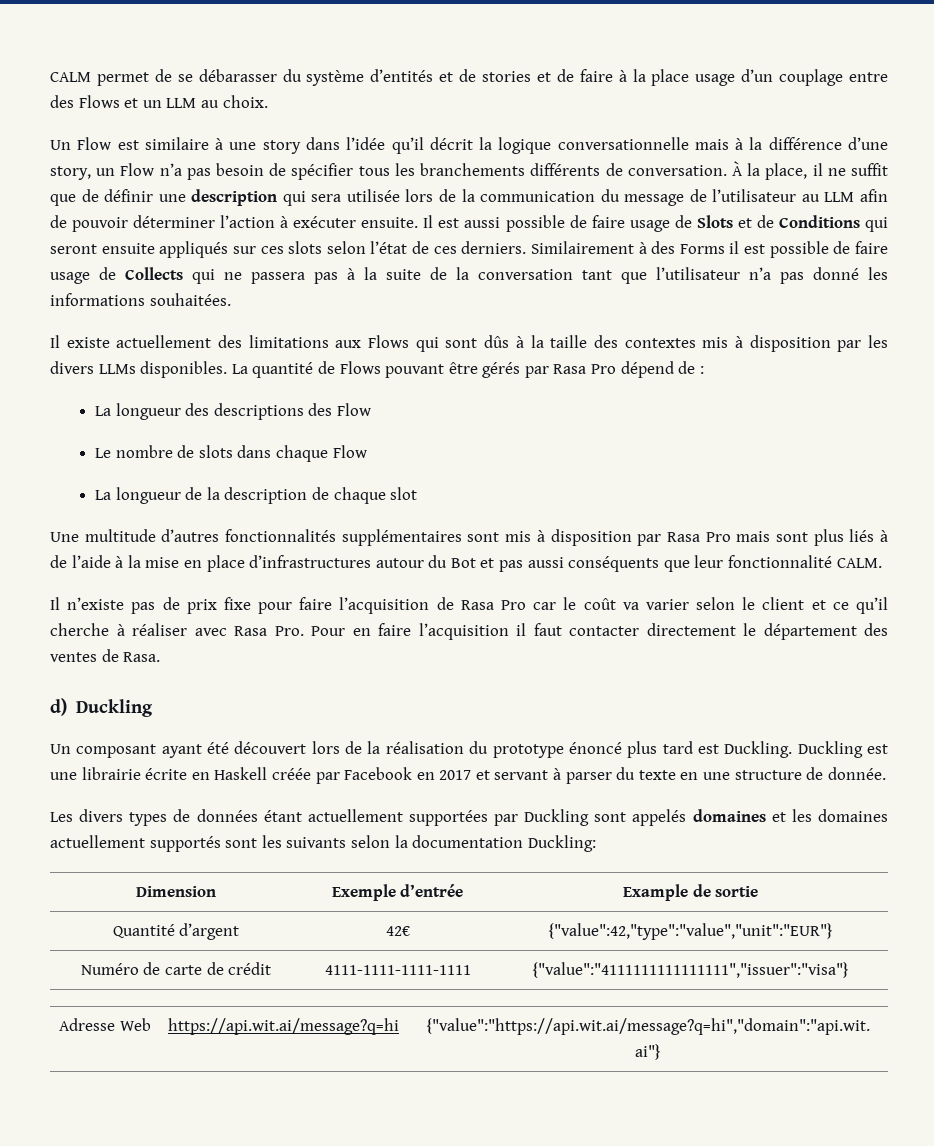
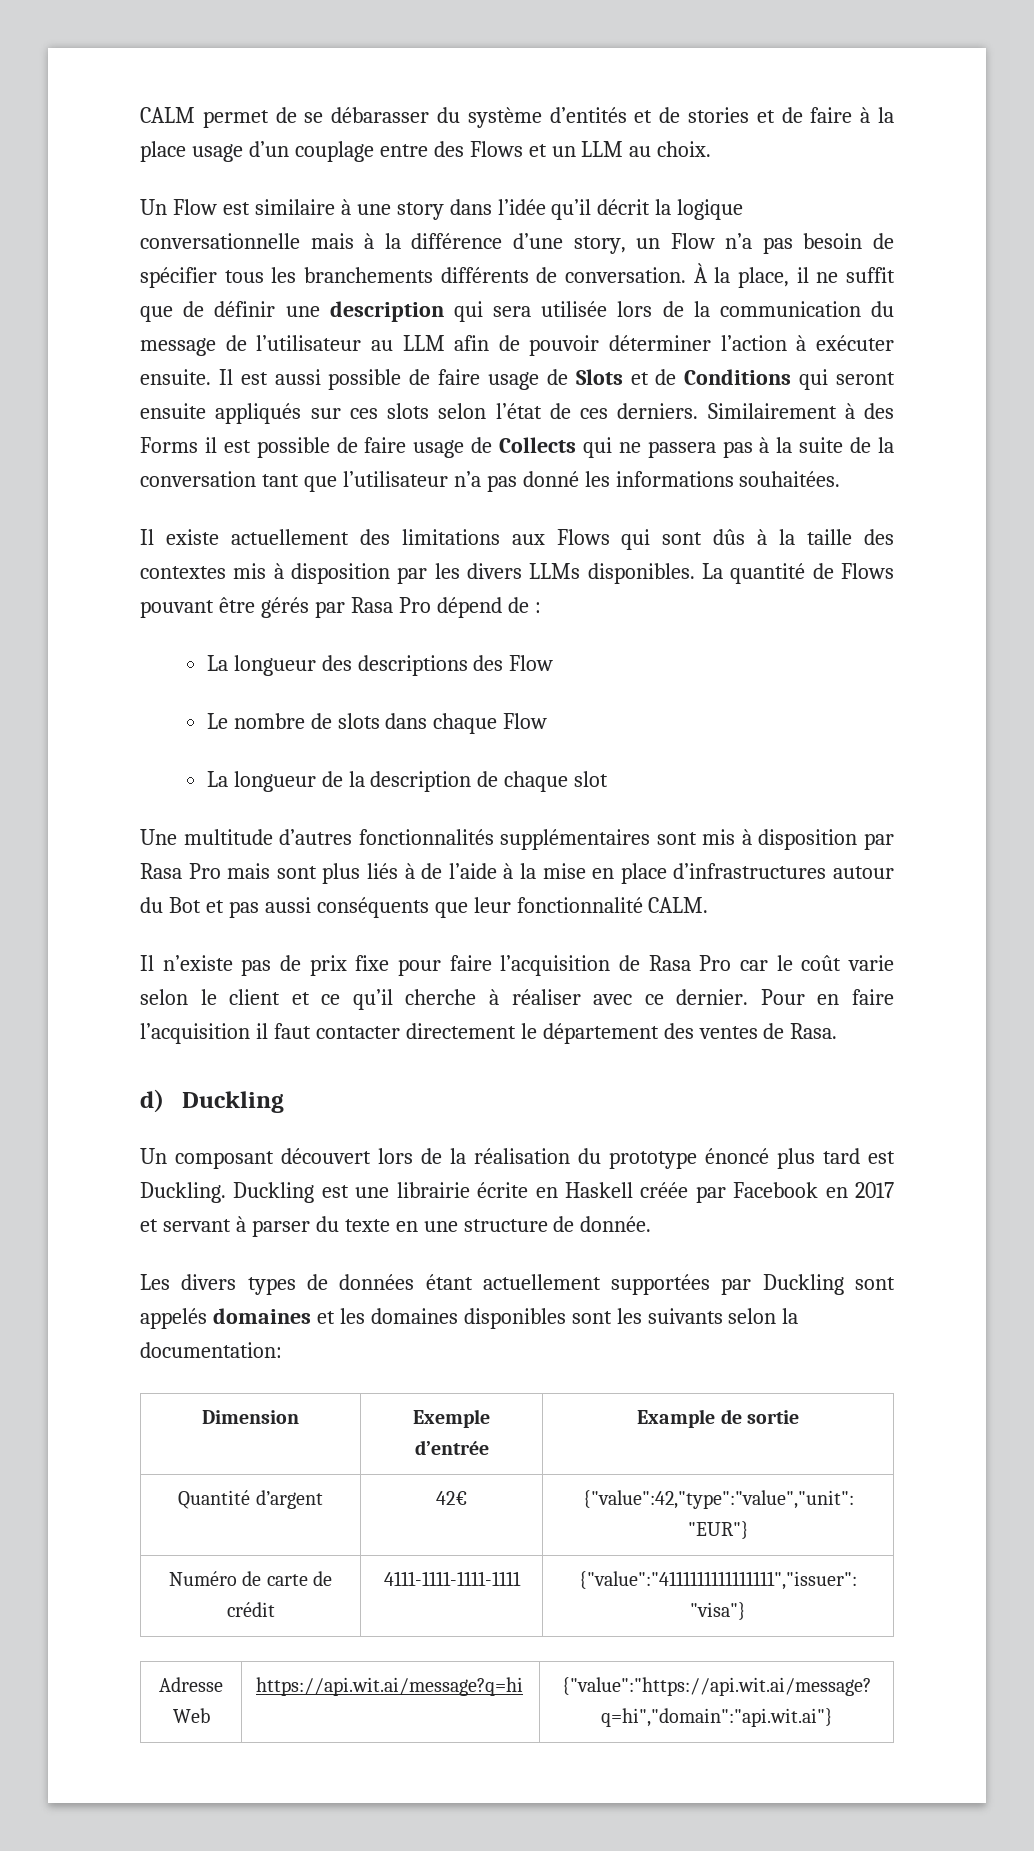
[622,599,689,610] va varier -> [847,955,894,971] varie
[234,626,304,636] Rasa Pro. -> [644,989,749,1005] ce dernier.
[161,742,230,758] ayant été -> (274, 1160) none
[50,835,221,852] actuellement supportés -> [463,1308,566,1329] disponibles
[412,835,596,852] documentation Duckling: -> [140,1342,282,1358] documentation:

